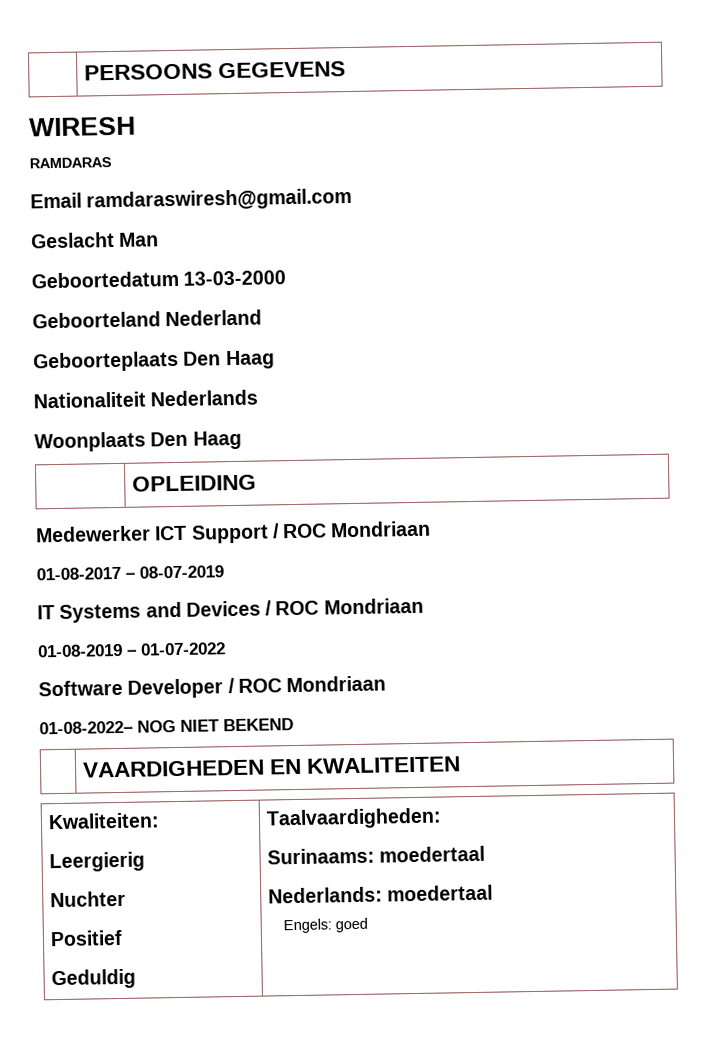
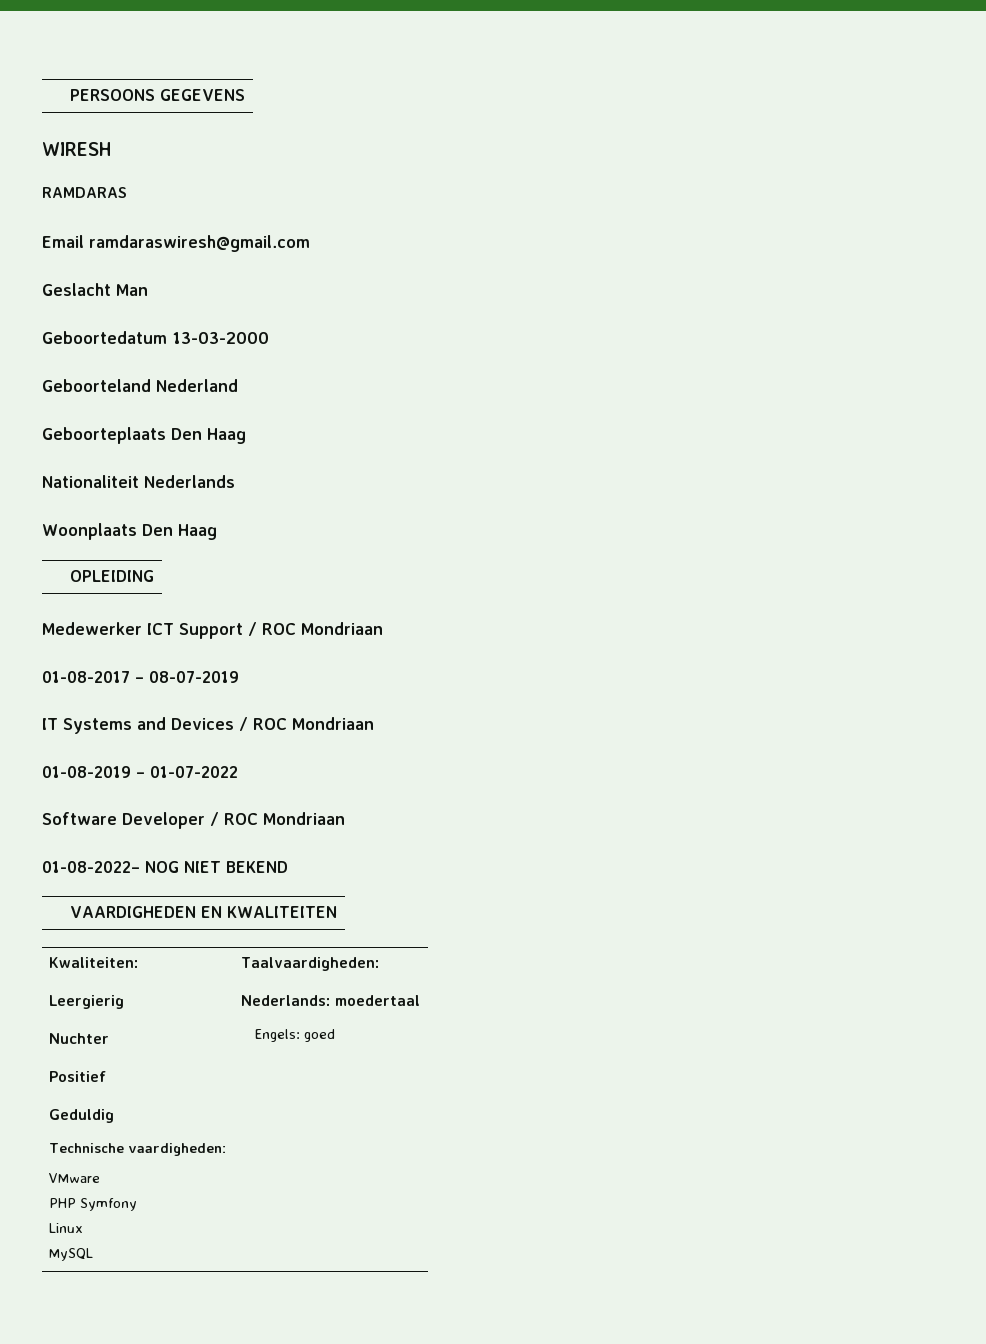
(136, 979) none -> [48,1143,226,1156] [48,1173,100,1183] [48,1198,137,1211] [48,1223,83,1233] [48,1248,93,1261] // Technische vaardigheden: // VMware // PHP Symfony // Linux // MySQL
[266,845,486,865] // Surinaams: moedertaal -> (379, 964) none

